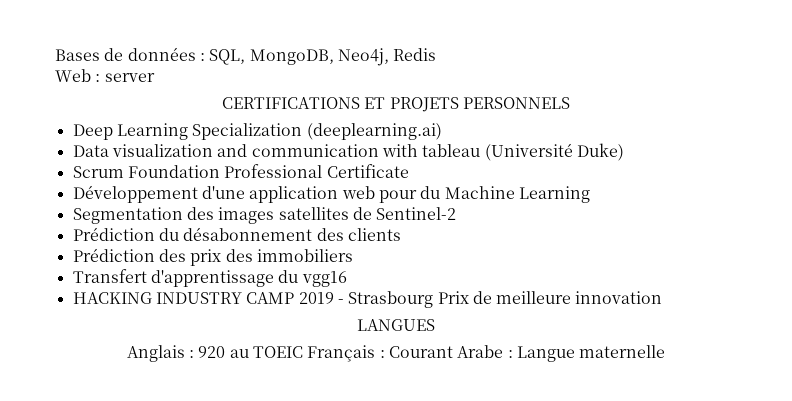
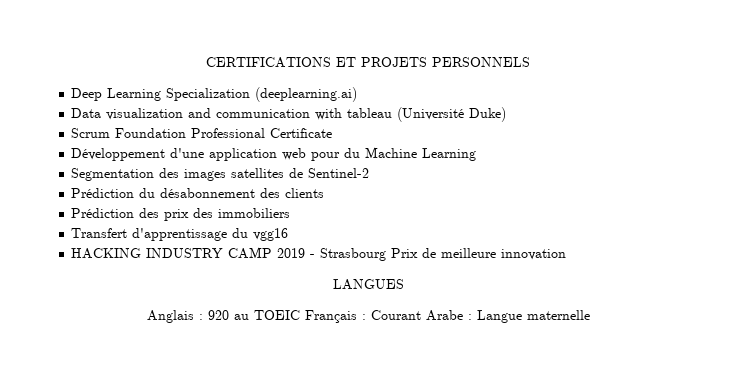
[55,47,437,66] [55,69,155,82] Bases de données : SQL, MongoDB, Neo4j, Redis // Web : server // -> (206, 62) none

